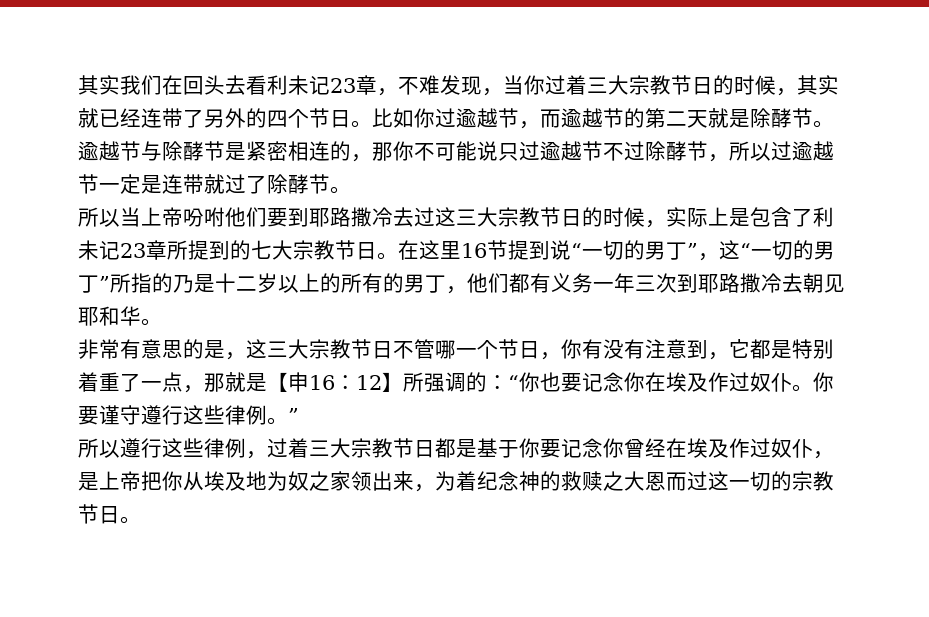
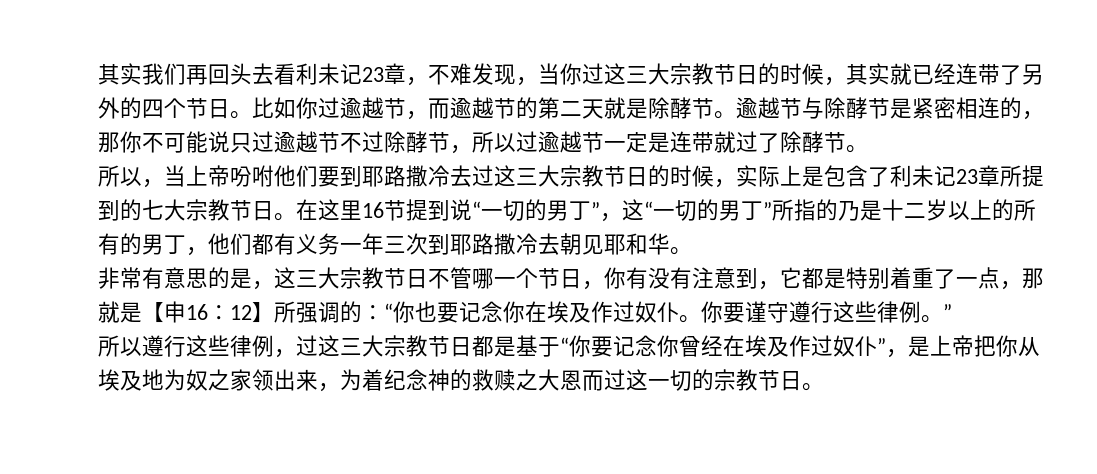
[162,75,183,95] 在 -> [186,65,208,85] 再
[566,75,587,95] 着 -> [604,63,626,85] 这
(120, 218) none -> [142,179,164,188] ，
[288,438,309,458] 着 -> [318,335,340,357] 这
(519, 449) none -> [560,337,569,354] “
(813, 448) none -> [877,338,886,354] ”

